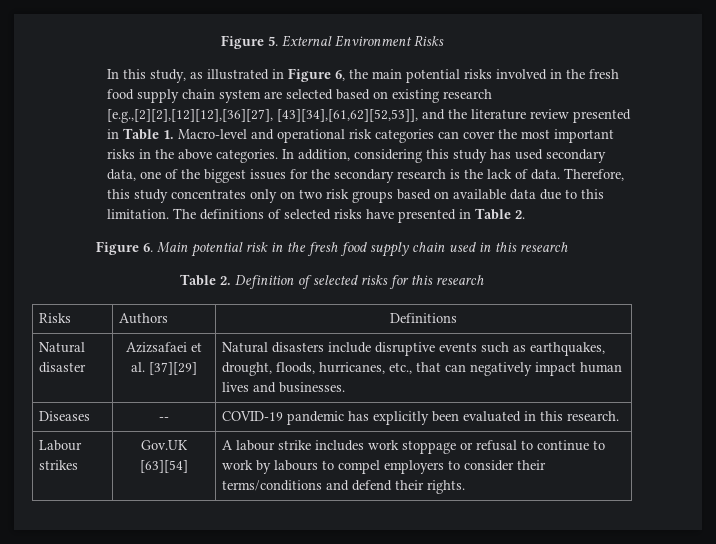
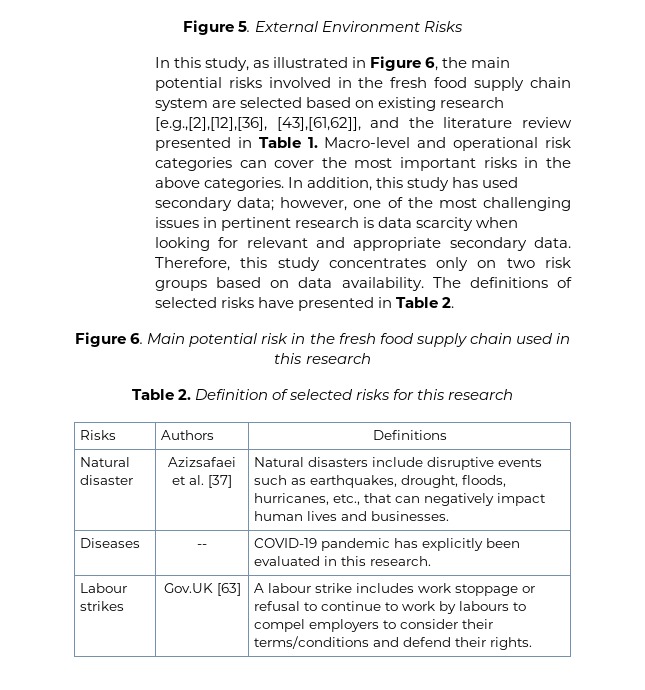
[107,109,419,123] [e.g.,[2][2],[12][12],[36][27], [43][34],[61,62][52,53]], -> [154,117,361,131] [e.g.,[2],[12],[36], [43],[61,62]],
[354,149,423,163] considering -> (373, 184) none
[107,169,137,181] data, -> [237,197,348,211] data; however,
[204,169,529,183] biggest issues for the secondary research is the lack of -> [438,197,572,211] [154,217,519,231] [154,237,527,251] most challenging issues in pertinent research is data scarcity when looking for relevant and appropriate secondary
[453,189,605,200] [107,209,170,219] available data due to this limitation. -> [298,277,424,291] data availability.
[149,362,197,375] [37][29] -> [208,475,232,488] [37]
[140,460,188,473] [63][54] -> [216,583,241,596] [63]

